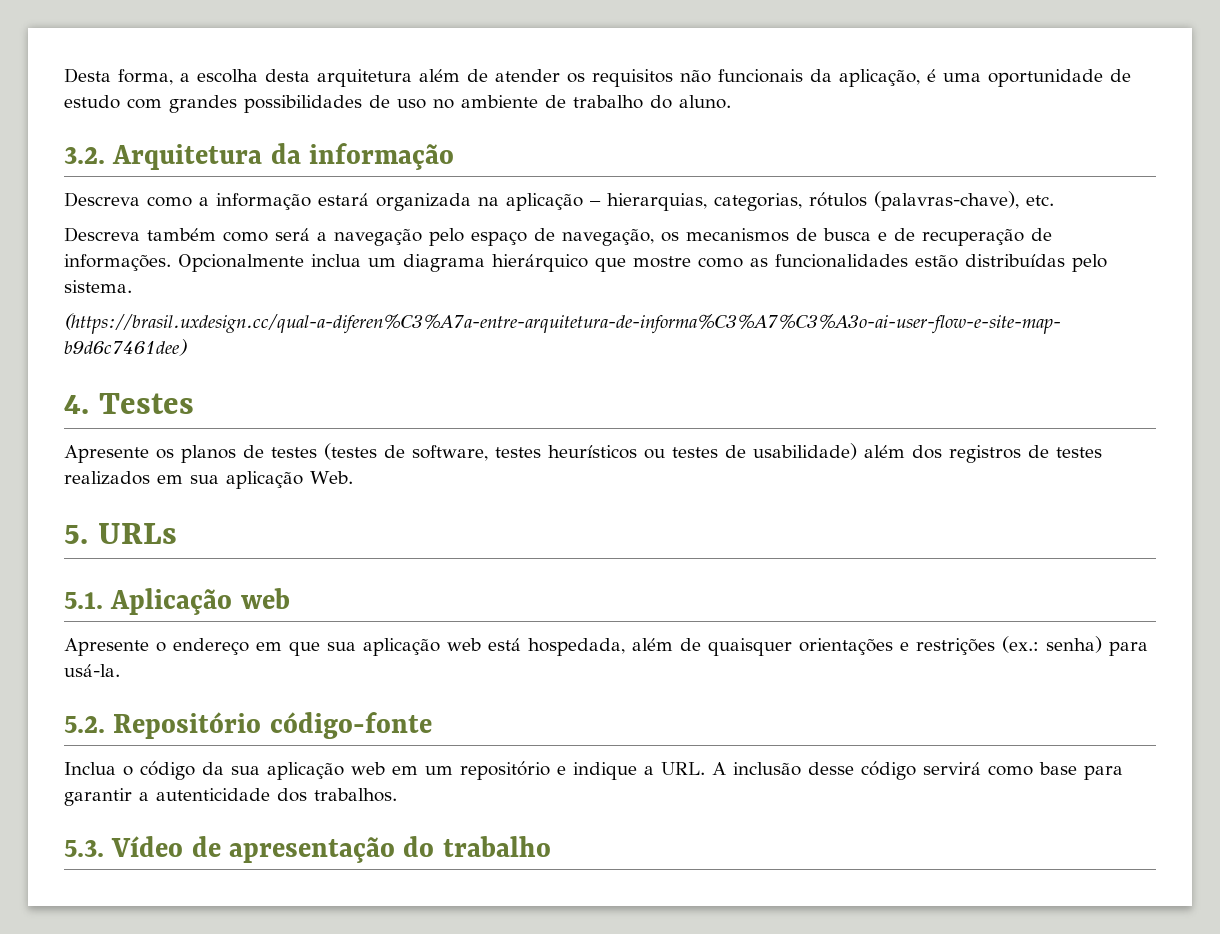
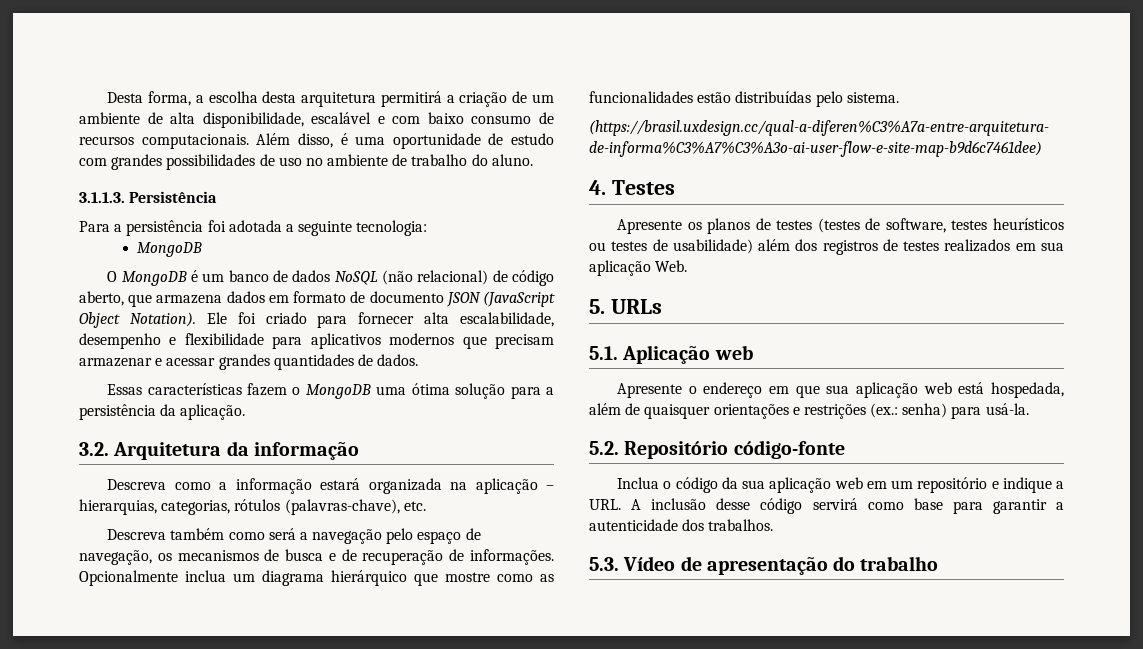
[419,69,920,87] além de atender os requisitos não funcionais da aplicação, -> [380,91,554,107] [79,112,554,128] [79,133,333,149] permitirá a criação de um ambiente de alta disponibilidade, escalável e com baixo consumo de recursos computacionais. Além disso,
(731, 102) none -> [79,191,218,203] [79,220,428,236] [137,242,203,257] [107,270,554,286] [79,291,555,307] [79,312,554,328] [79,333,554,349] [79,354,419,370] [107,383,555,399] [79,404,246,420] // 3.1.1.3. Persistência // Para a persistência foi adotada a seguinte tecnologia: // MongoDB // O MongoDB é um banco de dados NoSQL (não relacional) de código aberto, que armazena dados em formato de documento JSON (JavaScript Object Notation). Ele foi criado para fornecer alta escalabilidade, desempenho e flexibilidade para aplicativos modernos que precisam armazenar e acessar grandes quantidades de dados. // Essas características fazem o MongoDB uma ótima solução para a persistência da aplicação.

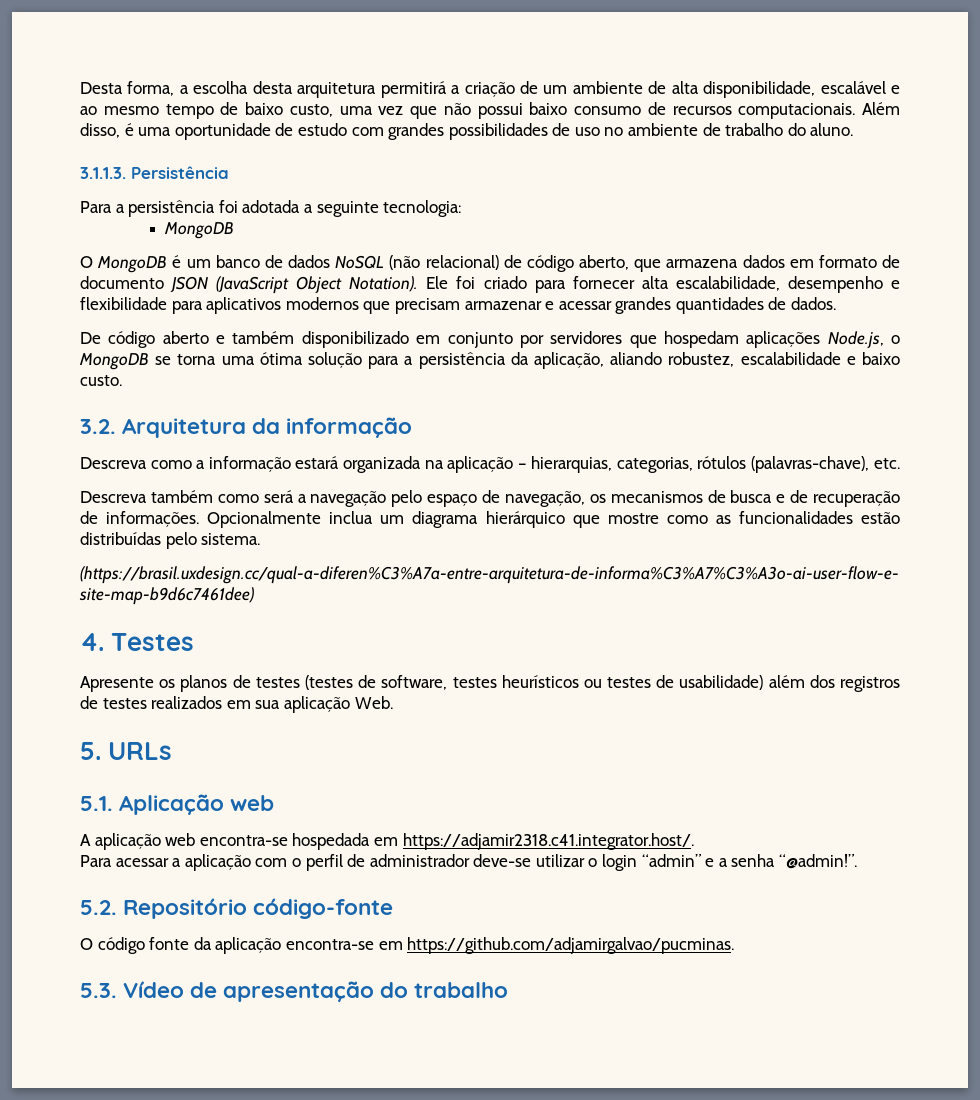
[392,116,421,124] com -> [80,102,523,119] ao mesmo tempo de baixo custo, uma vez que não possui
[107,383,371,399] Essas características fazem o MongoDB -> [80,331,901,349] [79,353,217,370] De código aberto e também disponibilizado em conjunto por servidores que hospedam aplicações Node.js, o MongoDB se torna
[180,404,246,420] aplicação. -> [534,352,901,369] [80,375,122,386] aplicação, aliando robustez, escalabilidade e baixo custo.
[617,382,1064,398] [589,403,1029,419] [589,440,845,459] [617,477,1064,493] [589,498,1064,514] [589,519,774,531] Apresente o endereço em que sua aplicação web está hospedada, além de quaisquer orientações e restrições (ex.: senha) para usá-la. // 5.2. Repositório código-fonte // Inclua o código da sua aplicação web em um repositório e indique a URL. A inclusão desse código servirá como base para garantir a autenticidade dos trabalhos. -> [80,833,694,850] [80,854,858,871] [80,898,394,919] [80,937,735,954] A aplicação web encontra-se hospedada em https://adjamir2318.c41.integrator.host/. // Para acessar a aplicação com o perfil de administrador deve-se utilizar o login “admin” e a senha “@admin!”. // 5.2. Repositório código-fonte // O código fonte da aplicação encontra-se em https://github.com/adjamirgalvao/pucminas.

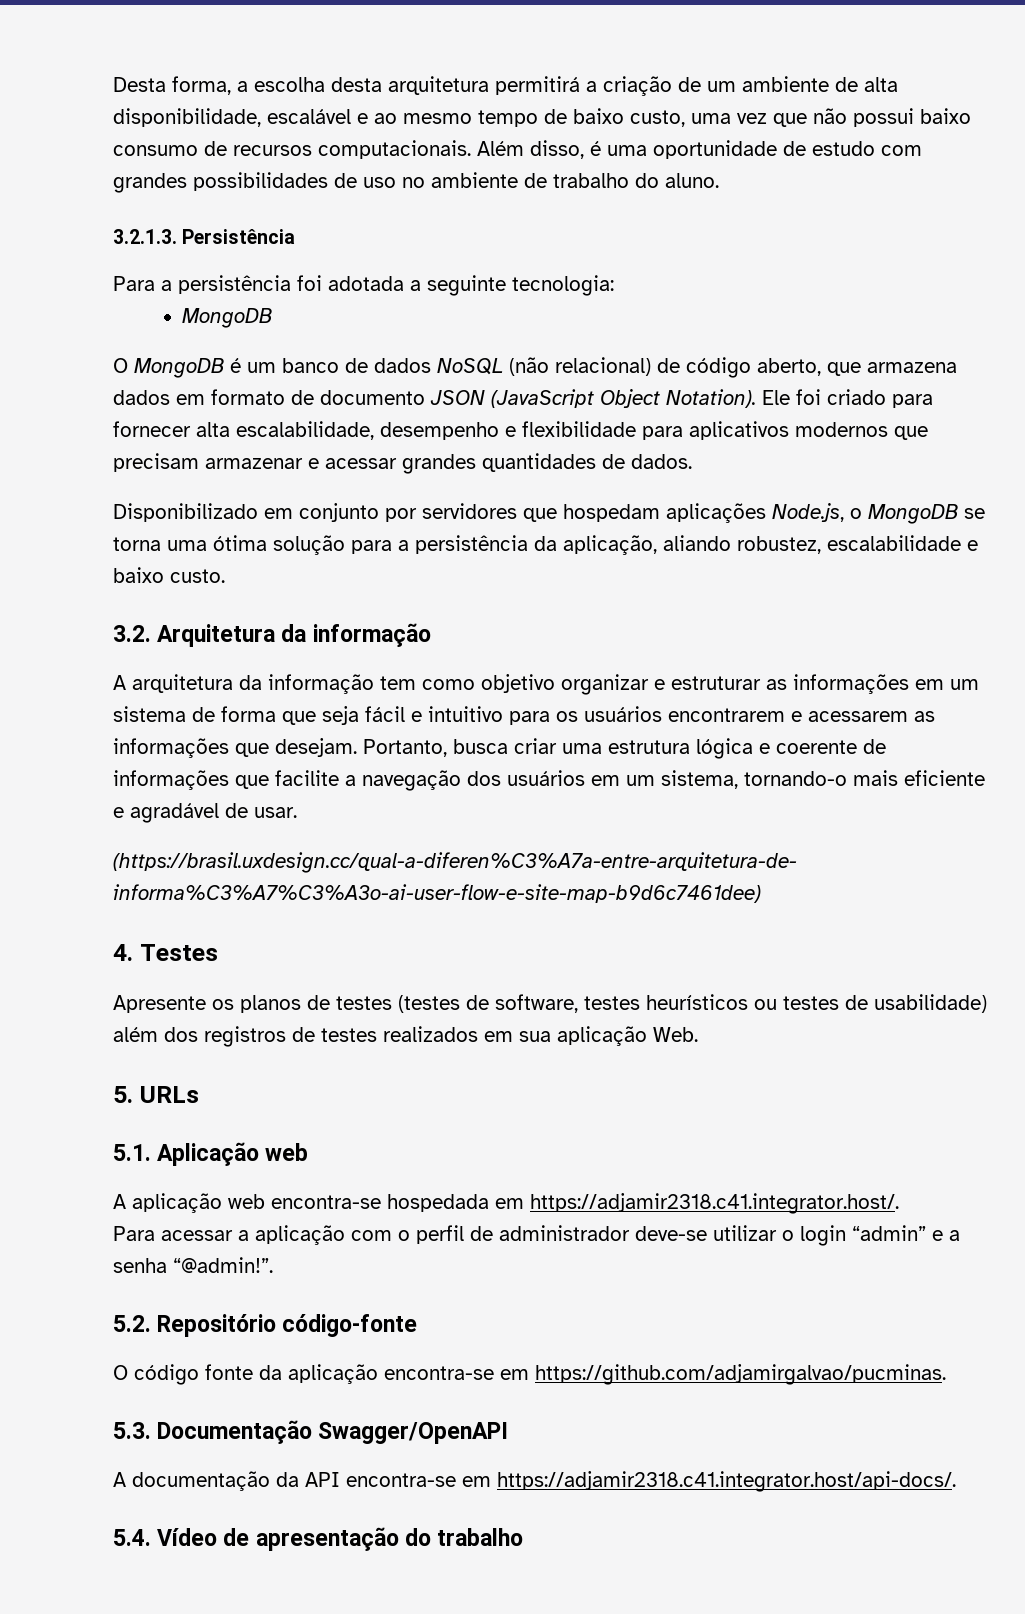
[80,167,126,179] 3.1.1.3. -> [113,229,177,244] 3.2.1.3.
[80,331,409,348] De código aberto e também disponibilizado -> [113,503,258,522] Disponibilizado
[80,456,900,473] [80,490,900,507] [80,511,901,528] [80,532,261,549] Descreva como a informação estará organizada na aplicação – hierarquias, categorias, rótulos (palavras-chave), etc. // Descreva também como será a navegação pelo espaço de navegação, os mecanismos de busca e de recuperação de informações. Opcionalmente inclua um diagrama hierárquico que mostre como as funcionalidades estão distribuídas pelo sistema. -> [113,674,979,695] [113,706,935,725] [113,738,886,759] [113,770,985,791] [113,803,297,823] A arquitetura da informação tem como objetivo organizar e estruturar as informações em um sistema de forma que seja fácil e intuitivo para os usuários encontrarem e acessarem as informações que desejam. Portanto, busca criar uma estrutura lógica e coerente de informações que facilite a navegação dos usuários em um sistema, tornando-o mais eficiente e agradável de usar.
(117, 990) none -> [157,1420,509,1444] [113,1471,956,1492] [113,1529,151,1546] Documentação Swagger/OpenAPI // A documentação da API encontra-se em https://adjamir2318.c41.integrator.host/api-docs/. // 5.4.

